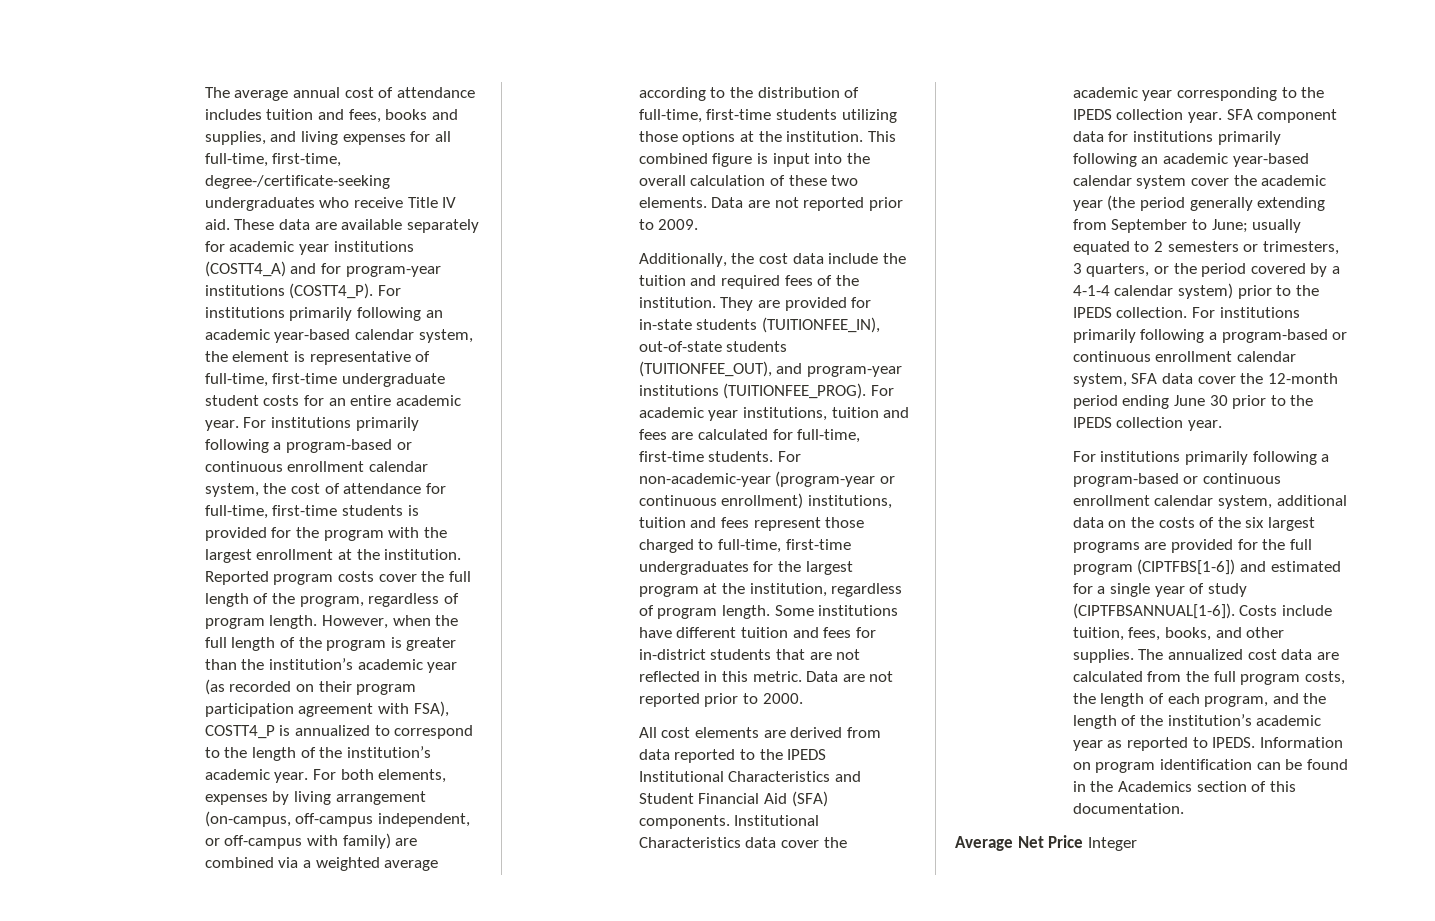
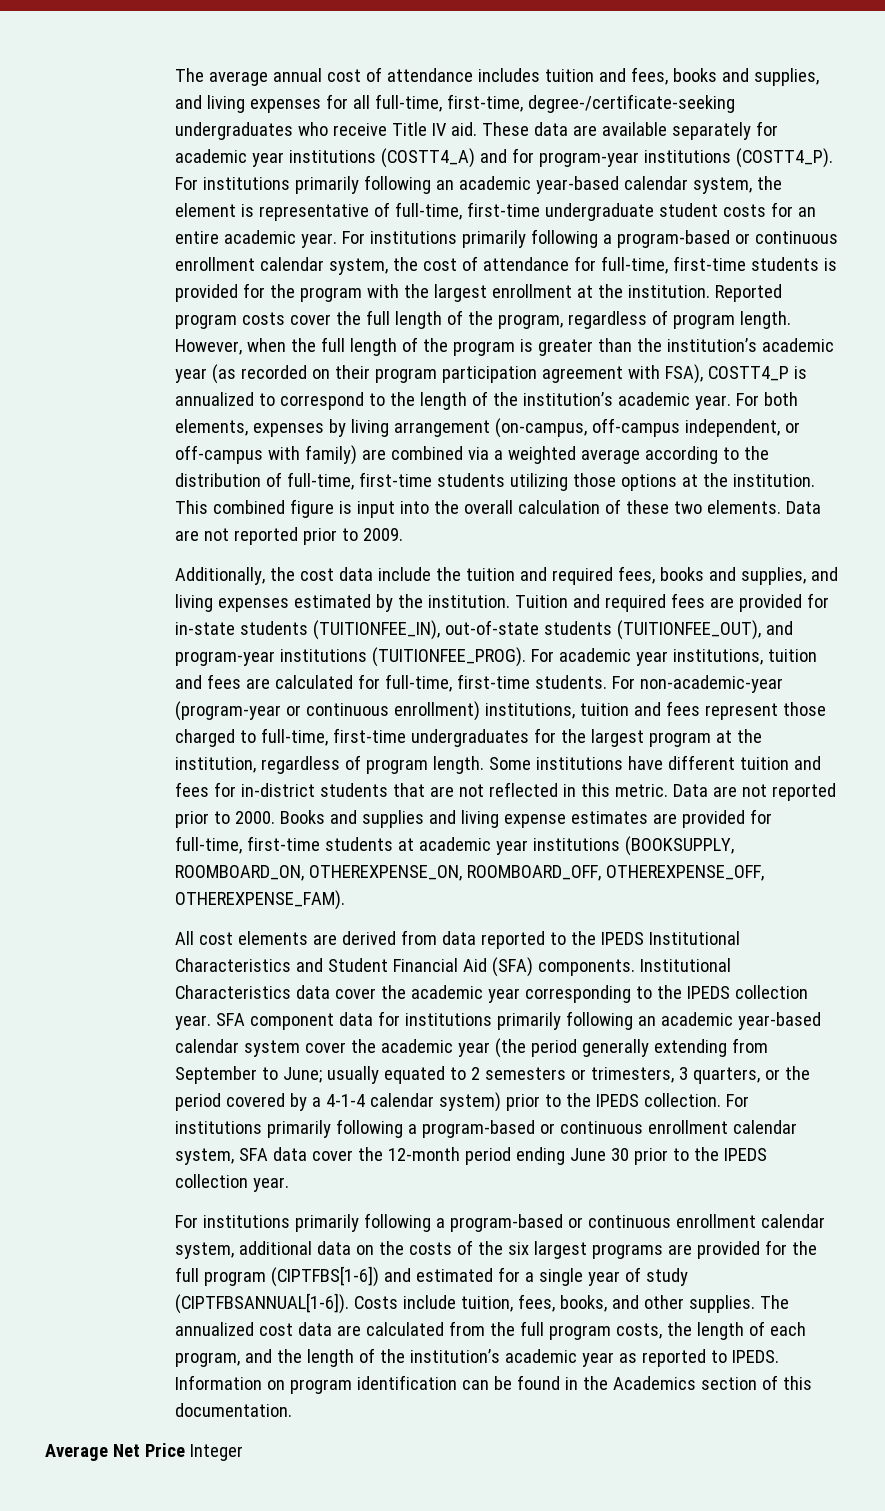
[784,275,859,286] [638,297,754,311] fees of the institution. They -> [618,566,839,585] [175,593,706,612] fees, books and supplies, and living expenses estimated by the institution. Tuition and required fees
(803, 698) none -> [280,809,773,828] [175,836,735,856] [175,865,765,881] [175,890,346,910] Books and supplies and living expense estimates are provided for full-time, first-time students at academic year institutions (BOOKSUPPLY, ROOMBOARD_ON, OTHEREXPENSE_ON, ROOMBOARD_OFF, OTHEREXPENSE_OFF, OTHEREXPENSE_FAM).

